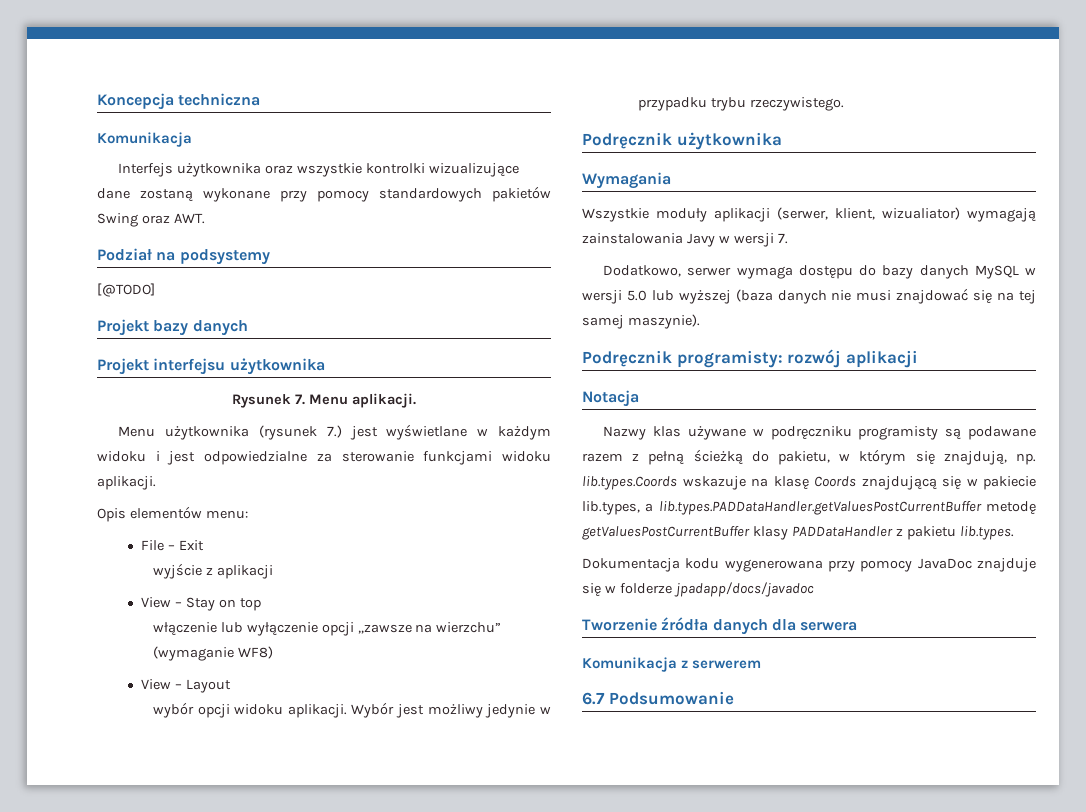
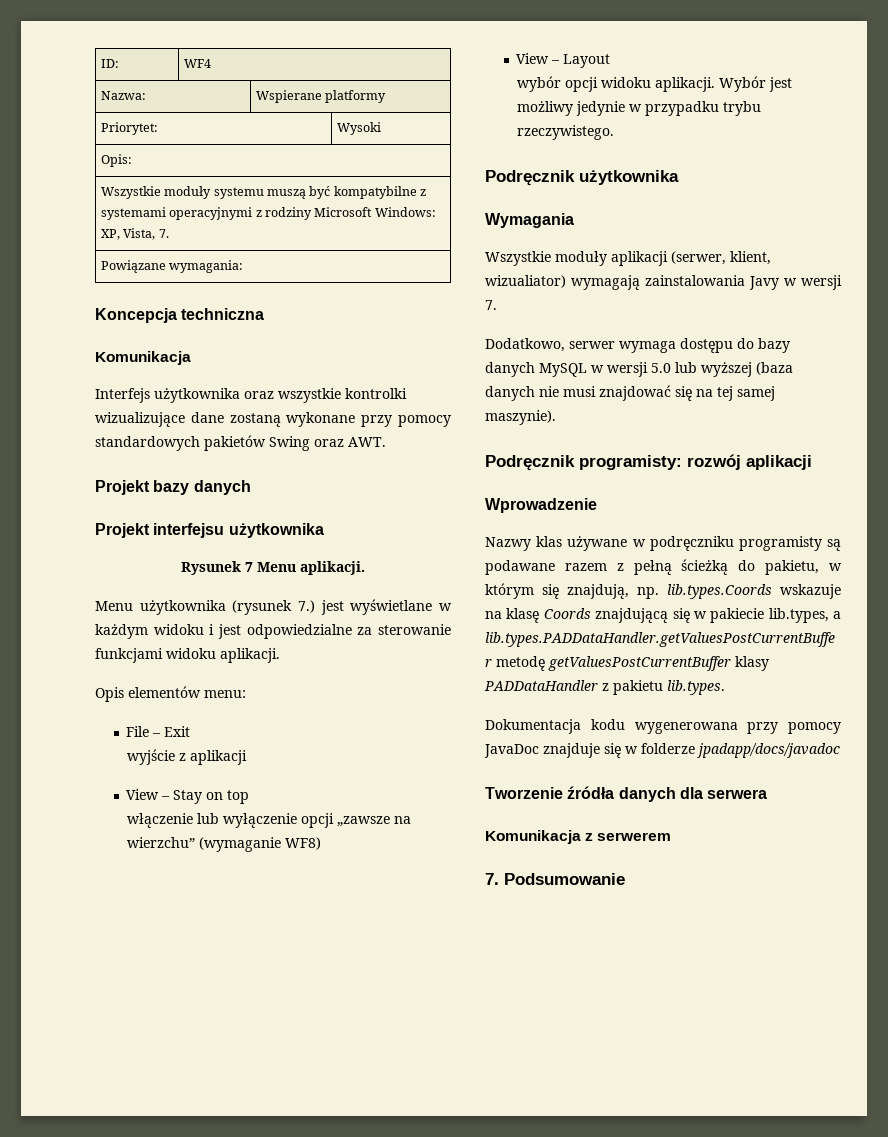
(97, 101) none -> [100,59,119,68] [183,59,211,68] [100,91,146,100] [255,90,387,103] [100,122,158,135] [336,122,381,135] [100,154,132,167] [100,186,427,199] [100,207,436,220] [100,228,169,240] [100,260,244,273] ID: | WF4 // Nazwa: | Wspierane platformy // Priorytet: | Wysoki // Opis: // Wszystkie moduły systemu muszą być kompatybilne z systemami operacyjnymi z rodziny Microsoft Windows: XP, Vista, 7. // Powiązane wymagania: //
[97,248,270,265] [97,283,155,297] // Podział na podsystemy // [@TODO] -> (386, 442) none
[295,394,306,405] 7. -> [245,562,253,572] 7
[582,390,639,407] Notacja -> [485,498,597,513] Wprowadzenie
[582,692,605,705] 6.7 -> [485,873,499,885] 7.

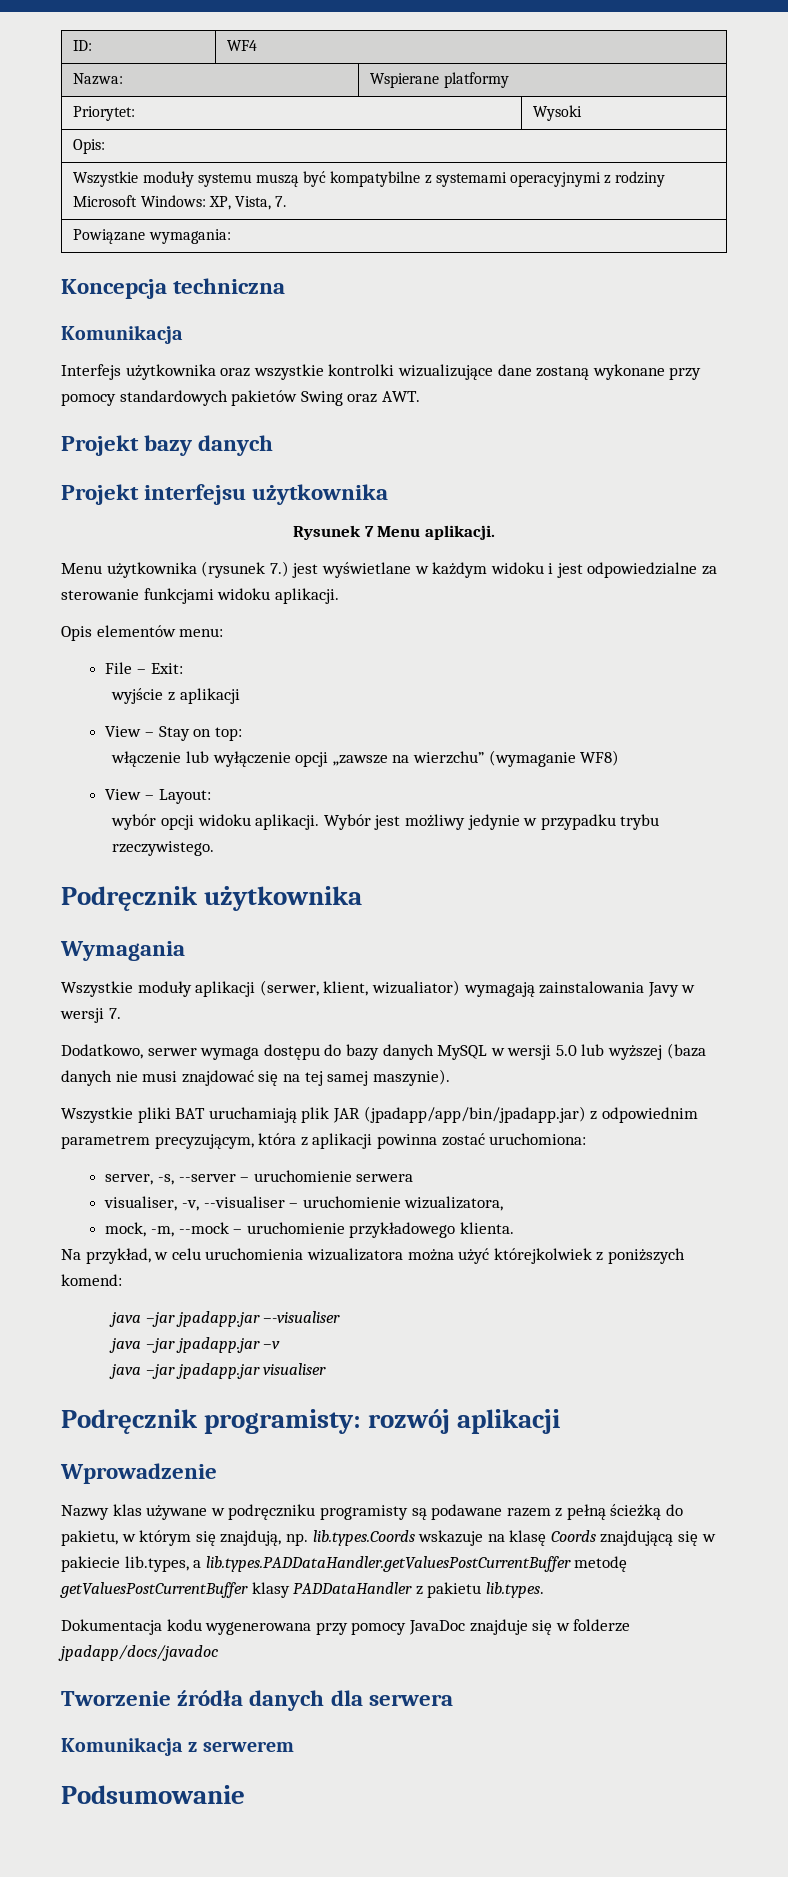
[164,726,191,737] Exit -> [150,663,183,674] Exit:
[227,790,250,804] top -> [214,727,242,741] top:
[563,54,611,68] Layout -> [158,789,211,804] Layout:
(556, 417) none -> [61,1106,698,1123] [61,1133,587,1149] [105,1170,414,1185] [104,1196,504,1211] [105,1222,514,1238] [61,1248,685,1264] [61,1274,122,1286] [109,1311,341,1327] [109,1337,281,1353] [109,1363,327,1379] // Wszystkie pliki BAT uruchamiają plik JAR (jpadapp/app/bin/jpadapp.jar) z odpowiednim parametrem precyzującym, która z aplikacji powinna zostać uruchomiona: // server, -s, --server – uruchomienie serwera // visualiser, -v, --visualiser – uruchomienie wizualizatora, // mock, -m, --mock – uruchomienie przykładowego klienta. // Na przykład, w celu uruchomienia wizualizatora można użyć którejkolwiek z poniższych komend: // java –jar jpadapp.jar –-visualiser // java –jar jpadapp.jar –v // java –jar jpadapp.jar visualiser
[485,873,499,885] 7. -> (294, 1746) none

